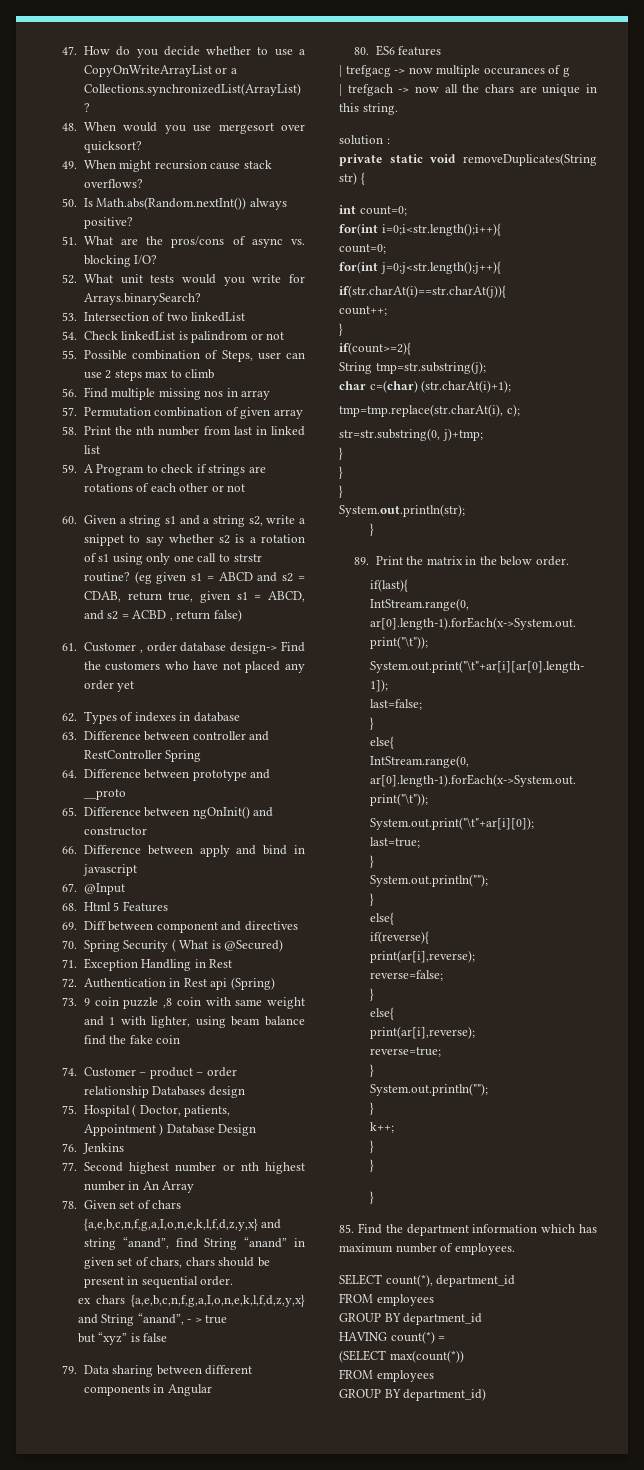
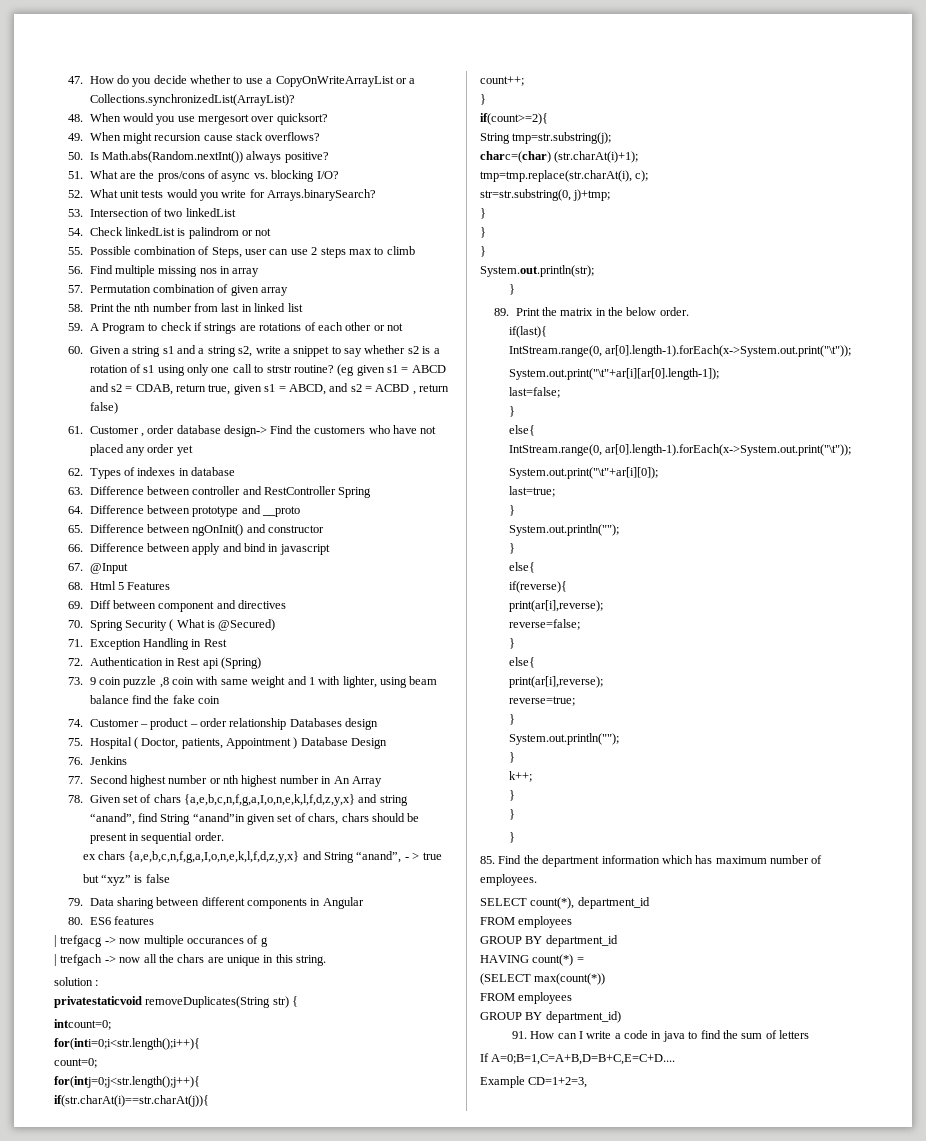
[244,1237,305,1248] “anand” in -> [192,813,245,822] “anand”in
[339,154,457,166] private static void -> [54,996,142,1008] privatestaticvoid
[339,205,407,216] [339,223,501,236] [339,244,386,254] [339,261,501,274] int count=0; // for(int i=0;i<str.length();i++){ // count=0; // for(int j=0;j<str.length();j++){ -> [54,1019,111,1030] [54,1038,200,1050] [54,1058,97,1068] [54,1076,200,1088] intcount=0; // for(inti=0;i<str.length();i++){ // count=0; // for(intj=0;j<str.length();j++){
[339,380,418,393] char c=(char) -> [480,151,551,163] charc=(char)
(487, 1394) none -> [511,1030,810,1042] [480,1053,676,1065] [480,1076,588,1088] // 91. How can I write a code in java to find the sum of letters // If A=0;B=1,C=A+B,D=B+C,E=C+D.... // Example CD=1+2=3,

